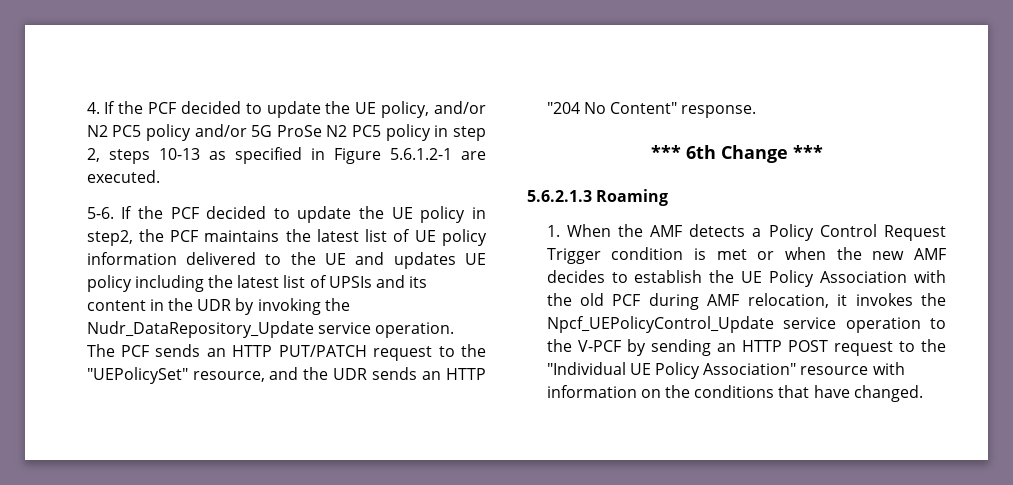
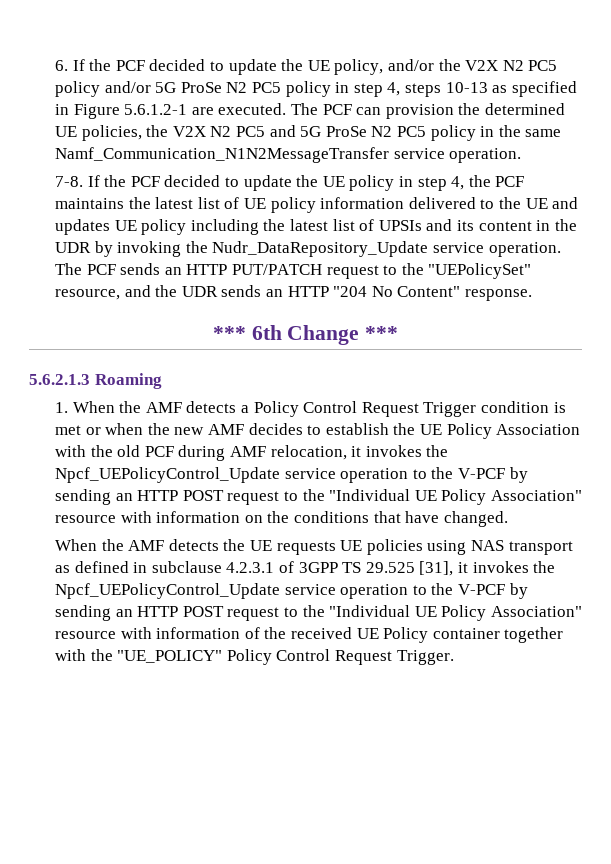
[86,102,100,114] 4. -> [55,60,69,71] 6.
(487, 107) none -> [438,59,499,71] the V2X
[86,148,100,162] 2, -> [387,82,401,96] 4,
[86,207,114,219] // 5-6. -> [290,103,565,119] [55,125,562,141] [55,147,522,163] [55,176,84,187] The PCF can provision the determined UE policies, the V2X N2 PC5 and 5G ProSe N2 PC5 policy in the same Namf_Communication_N1N2MessageTransfer service operation. // 7-8.
[86,230,133,246] step2, -> [417,176,465,191] step 4,
(923, 393) none -> [55,539,573,555] [55,561,556,576] [55,583,528,599] [55,605,582,621] [55,627,564,643] [55,649,454,665] // When the AMF detects the UE requests UE policies using NAS transport as defined in subclause 4.2.3.1 of 3GPP TS 29.525 [31], it invokes the Npcf_UEPolicyControl_Update service operation to the V-PCF by sending an HTTP POST request to the "Individual UE Policy Association" resource with information of the received UE Policy container together with the "UE_POLICY" Policy Control Request Trigger.

